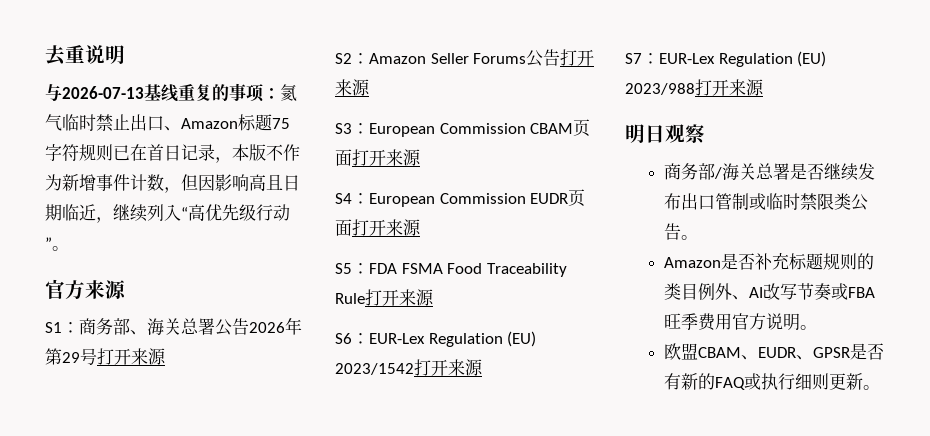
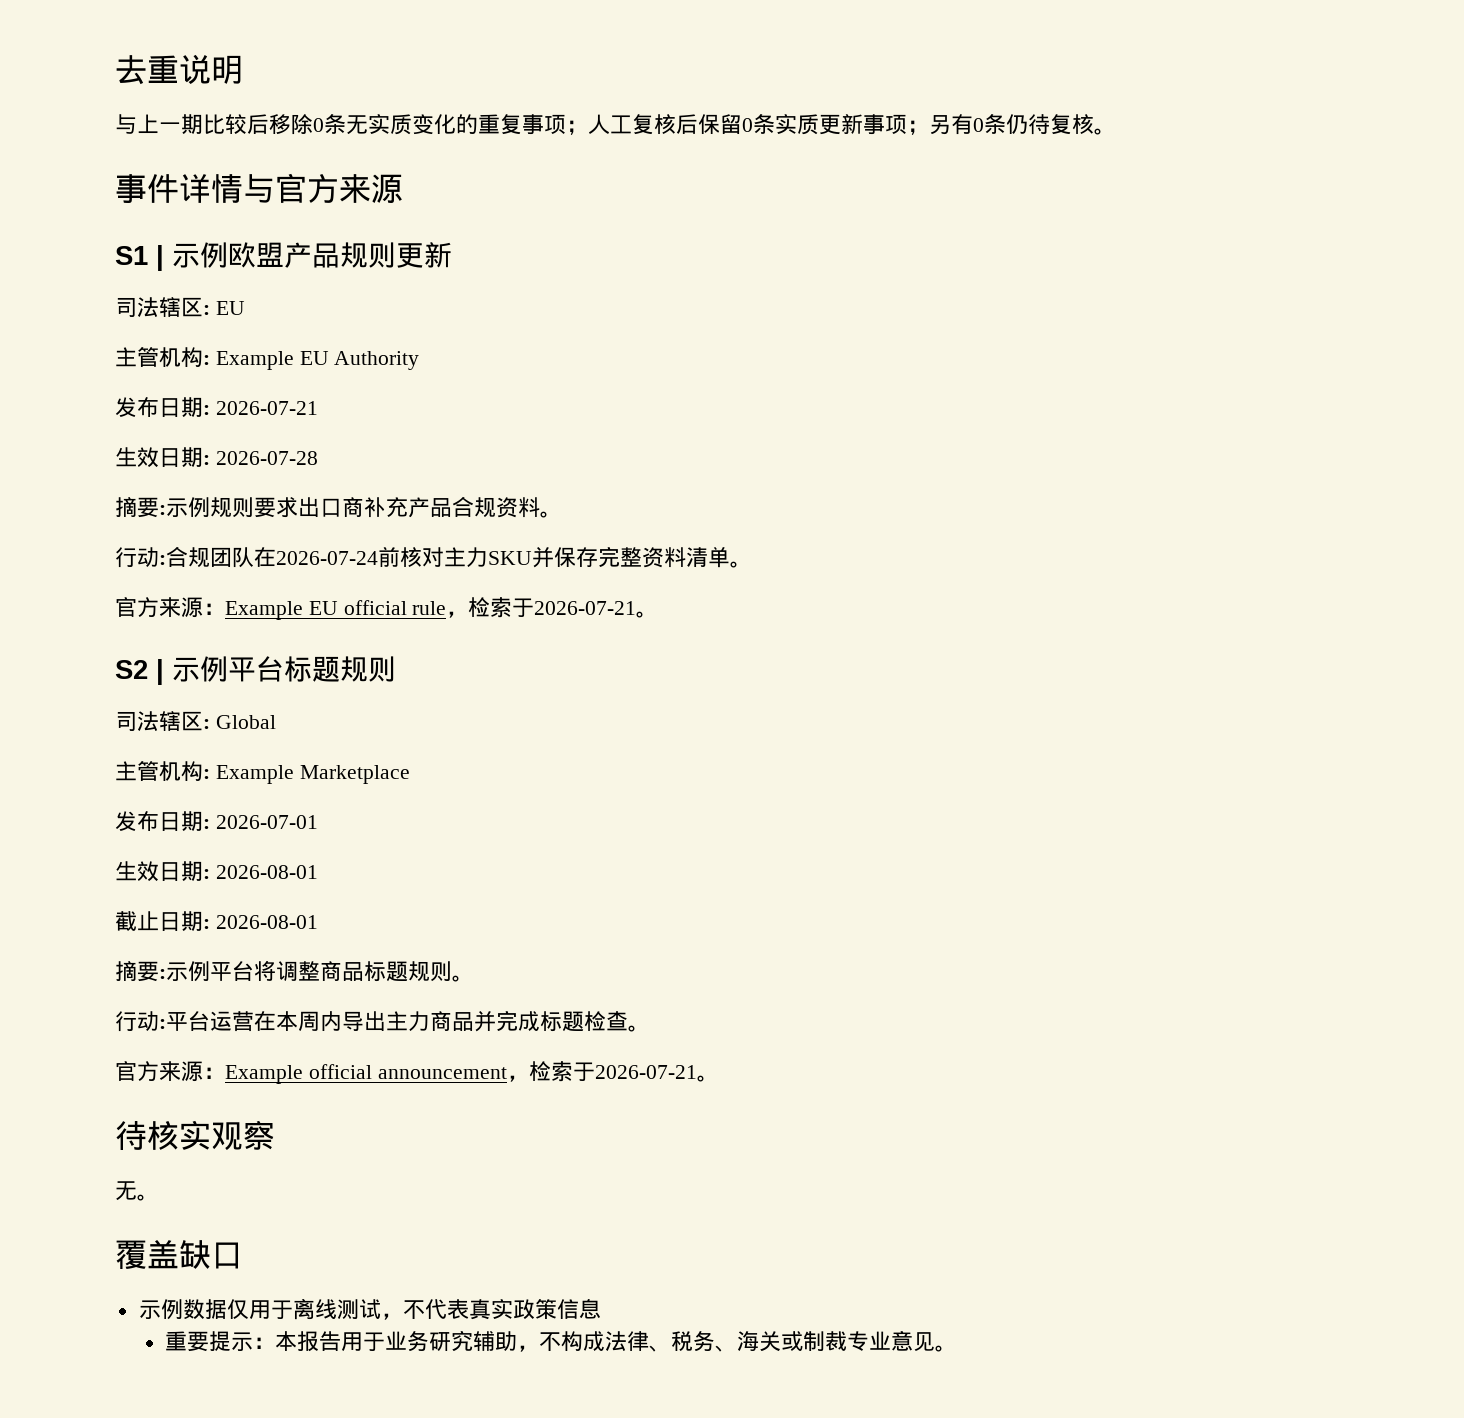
[62,83,297,102] [45,114,290,132] [45,144,300,163] [45,174,300,193] [45,204,290,223] [45,237,69,251] [45,279,126,300] [45,317,302,336] [45,348,166,365] [335,49,595,67] [335,79,370,96] [335,119,591,137] [335,149,421,166] [335,189,586,207] [335,219,421,236] [335,263,567,277] [335,289,434,306] [335,331,537,347] [335,359,483,376] [625,51,827,67] [625,79,764,96] [625,124,705,144] [664,163,876,181] [664,193,869,211] [664,223,699,240] [664,252,875,270] [664,283,876,301] [664,313,818,331] [664,343,885,360] [664,373,864,390] 2026-07-13基线重复的事项：氦气临时禁止出口、Amazon标题75字符规则已在首日记录，本版不作为新增事件计数，但因影响高且日期临近，继续列入“高优先级行动”。 // 官方来源 // S1：商务部、海关总署公告2026年第29号打开来源 // S2：Amazon Seller Forums公告打开来源 // S3：European Commission CBAM页面打开来源 // S4：European Commission EUDR页面打开来源 // S5：FDA FSMA Food Traceability Rule打开来源 // S6：EUR-Lex Regulation (EU) 2023/1542打开来源 // S7：EUR-Lex Regulation (EU) 2023/988打开来源 // 明日观察 // 商务部/海关总署是否继续发布出口管制或临时禁限类公告。 // Amazon是否补充标题规则的类目例外、AI改写节奏或FBA旺季费用官方说明。 // 欧盟CBAM、EUDR、GPSR是否有新的FAQ或执行细则更新 -> [137,114,1116,135] [115,173,403,203] [115,242,452,271] [115,297,245,317] [115,347,420,370] [115,397,318,418] [115,447,318,468] [115,496,562,518] [115,546,752,568] [115,597,659,620] [115,656,396,685] [115,711,276,731] [115,761,410,784] [115,811,318,832] [115,861,318,882] [115,911,318,932] [115,960,474,982] [115,1010,650,1032] [115,1061,719,1084] [115,1120,275,1150] [115,1181,159,1201] [115,1240,243,1269] [138,1298,601,1320] [165,1330,936,1352] 上一期比较后移除0条无实质变化的重复事项；人工复核后保留0条实质更新事项；另有0条仍待复核。 // 事件详情与官方来源 // S1 | 示例欧盟产品规则更新 // 司法辖区: EU // 主管机构: Example EU Authority // 发布日期: 2026-07-21 // 生效日期: 2026-07-28 // 摘要:示例规则要求出口商补充产品合规资料。 // 行动:合规团队在2026-07-24前核对主力SKU并保存完整资料清单。 // 官方来源：Example EU official rule，检索于2026-07-21。 // S2 | 示例平台标题规则 // 司法辖区: Global // 主管机构: Example Marketplace // 发布日期: 2026-07-01 // 生效日期: 2026-08-01 // 截止日期: 2026-08-01 // 摘要:示例平台将调整商品标题规则。 // 行动:平台运营在本周内导出主力商品并完成标题检查。 // 官方来源：Example official announcement，检索于2026-07-21。 // 待核实观察 // 无。 // 覆盖缺口 // 示例数据仅用于离线测试，不代表真实政策信息 // 重要提示：本报告用于业务研究辅助，不构成法律、税务、海关或制裁专业意见

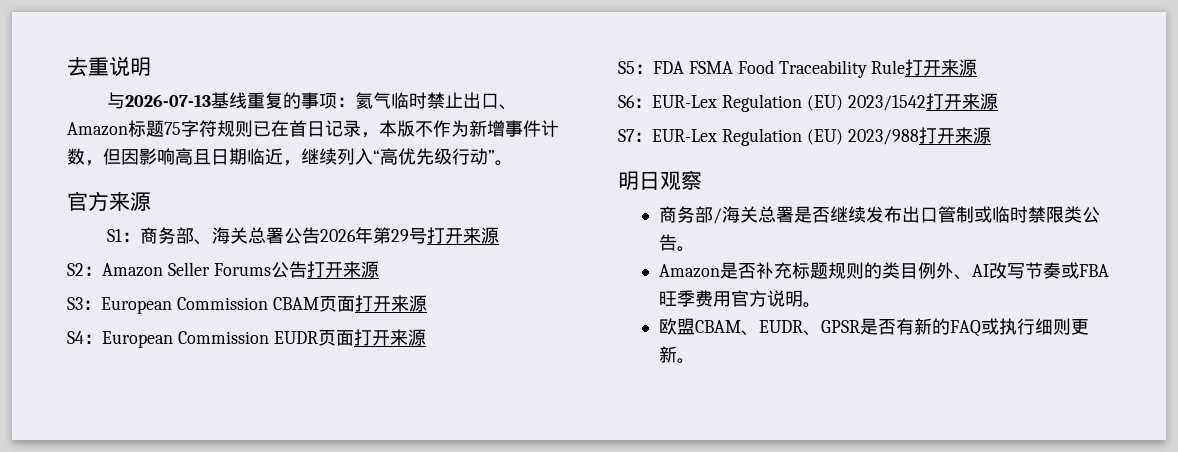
[137,114,1116,135] [115,173,403,203] [115,242,452,271] [115,297,245,317] [115,347,420,370] [115,397,318,418] [115,447,318,468] [115,496,562,518] [115,546,752,568] [115,597,659,620] [115,656,396,685] [115,711,276,731] [115,761,410,784] [115,811,318,832] [115,861,318,882] [115,911,318,932] [115,960,474,982] [115,1010,650,1032] [115,1061,719,1084] [115,1120,275,1150] [115,1181,159,1201] [115,1240,243,1269] [138,1298,601,1320] [165,1330,936,1352] 上一期比较后移除0条无实质变化的重复事项；人工复核后保留0条实质更新事项；另有0条仍待复核。 // 事件详情与官方来源 // S1 | 示例欧盟产品规则更新 // 司法辖区: EU // 主管机构: Example EU Authority // 发布日期: 2026-07-21 // 生效日期: 2026-07-28 // 摘要:示例规则要求出口商补充产品合规资料。 // 行动:合规团队在2026-07-24前核对主力SKU并保存完整资料清单。 // 官方来源：Example EU official rule，检索于2026-07-21。 // S2 | 示例平台标题规则 // 司法辖区: Global // 主管机构: Example Marketplace // 发布日期: 2026-07-01 // 生效日期: 2026-08-01 // 截止日期: 2026-08-01 // 摘要:示例平台将调整商品标题规则。 // 行动:平台运营在本周内导出主力商品并完成标题检查。 // 官方来源：Example official announcement，检索于2026-07-21。 // 待核实观察 // 无。 // 覆盖缺口 // 示例数据仅用于离线测试，不代表真实政策信息 // 重要提示：本报告用于业务研究辅助，不构成法律、税务、海关或制裁专业意见 -> [124,92,517,110] [67,120,559,138] [67,148,513,166] [67,191,151,211] [106,227,499,245] [67,261,379,278] [67,295,427,314] [67,329,426,348] [618,59,978,78] [618,93,998,112] [618,127,991,146] [618,170,702,190] [658,206,1100,224] [658,234,695,252] [658,262,1109,280] [658,290,821,308] [658,318,1089,337] [658,346,677,363] 2026-07-13基线重复的事项：氦气临时禁止出口、Amazon标题75字符规则已在首日记录，本版不作为新增事件计数，但因影响高且日期临近，继续列入“高优先级行动”。 // 官方来源 // S1：商务部、海关总署公告2026年第29号打开来源 // S2：Amazon Seller Forums公告打开来源 // S3：European Commission CBAM页面打开来源 // S4：European Commission EUDR页面打开来源 // S5：FDA FSMA Food Traceability Rule打开来源 // S6：EUR-Lex Regulation (EU) 2023/1542打开来源 // S7：EUR-Lex Regulation (EU) 2023/988打开来源 // 明日观察 // 商务部/海关总署是否继续发布出口管制或临时禁限类公告。 // Amazon是否补充标题规则的类目例外、AI改写节奏或FBA旺季费用官方说明。 // 欧盟CBAM、EUDR、GPSR是否有新的FAQ或执行细则更新

